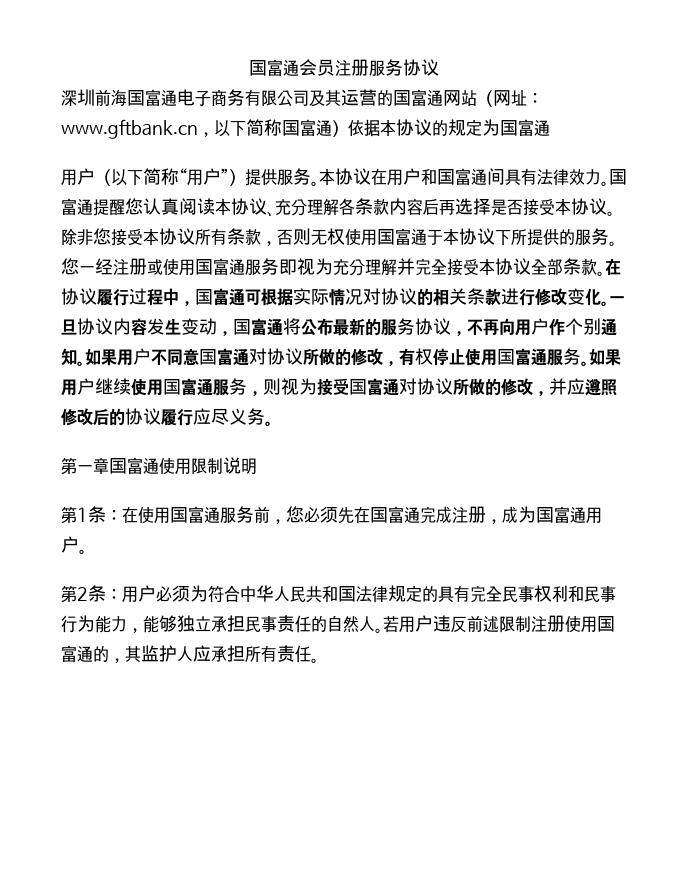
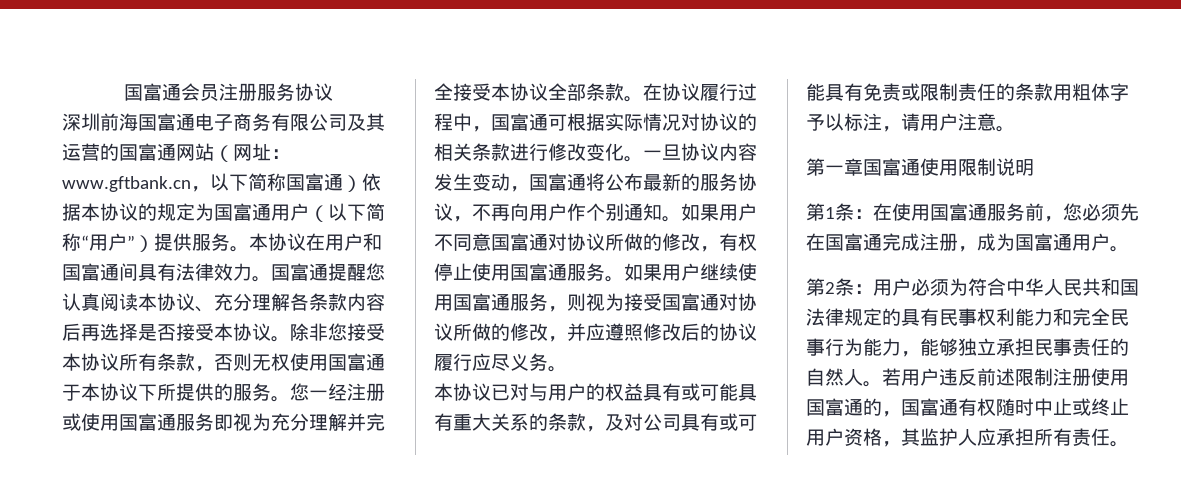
(550, 128) // -> (271, 212) none
(273, 424) none -> [434,383,757,401] [434,413,757,432] [806,83,1129,101] [806,113,1015,132] // 本协议已对与用户的权益具有或可能具有重大关系的条款，及对公司具有或可能具有免责或限制责任的条款用粗体字予以标注，请用户注意。
[470,585,502,603] 完全 -> (939, 317) none
[568,585,584,603] 和 -> [1015,308,1110,326] 能力和完全
(125, 660) none -> [901,398,1129,416] [806,428,901,447] 国富通有权随时中止或终止用户资格，

